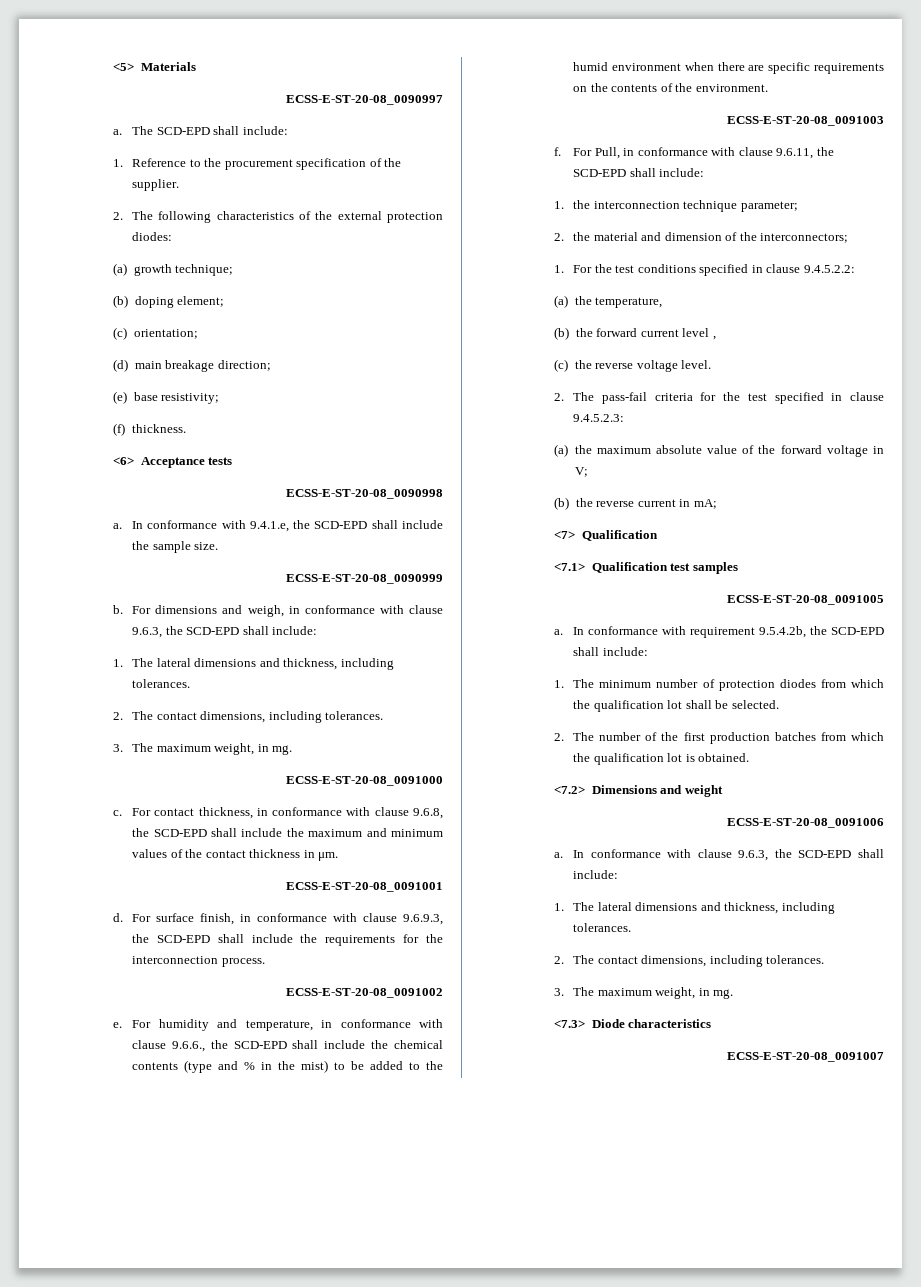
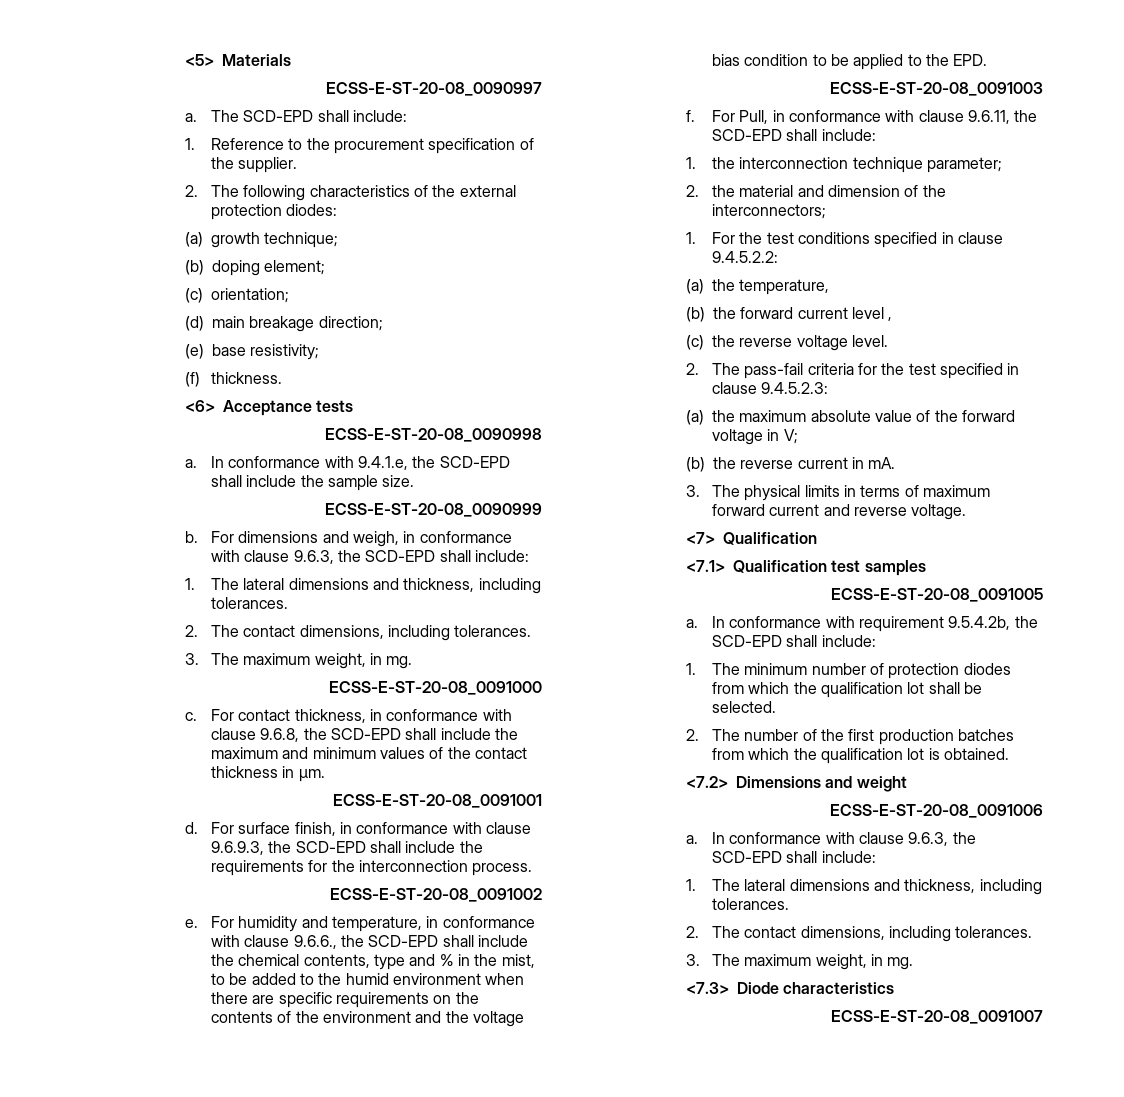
[132,1060,213,1073] contents (type -> [303,954,406,970] contents, type
[301,1060,329,1073] mist) -> [501,954,535,968] mist,
[695,84,768,92] environment. -> [323,1011,525,1027] [712,54,988,70] environment and the voltage bias condition to be applied to the EPD.
[693,499,717,509] mA; -> [868,457,896,469] [686,485,991,501] [712,504,967,520] mA. // 3. The physical limits in terms of maximum forward current and reverse voltage.

